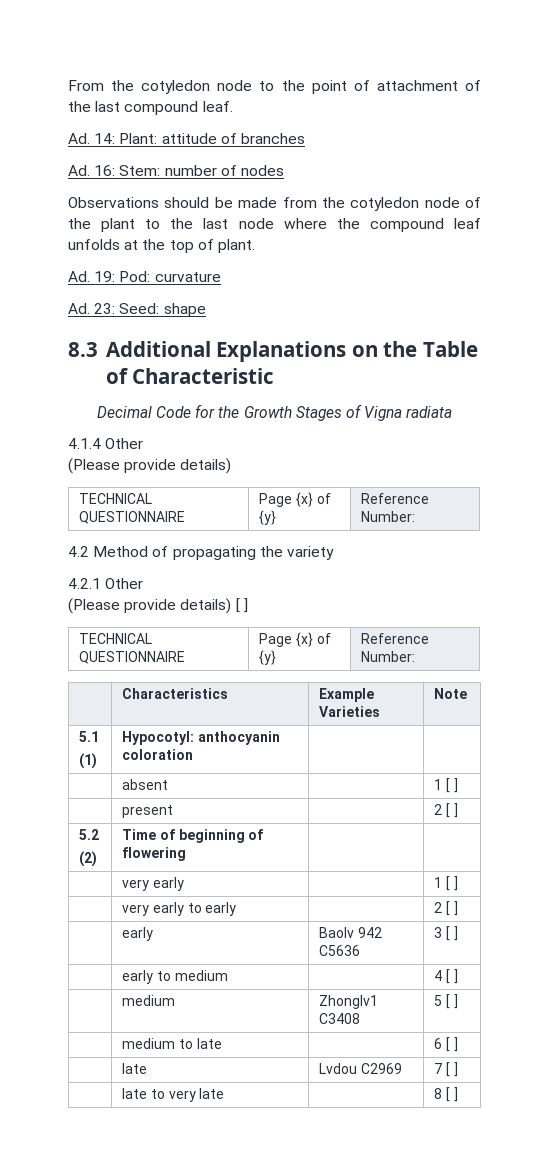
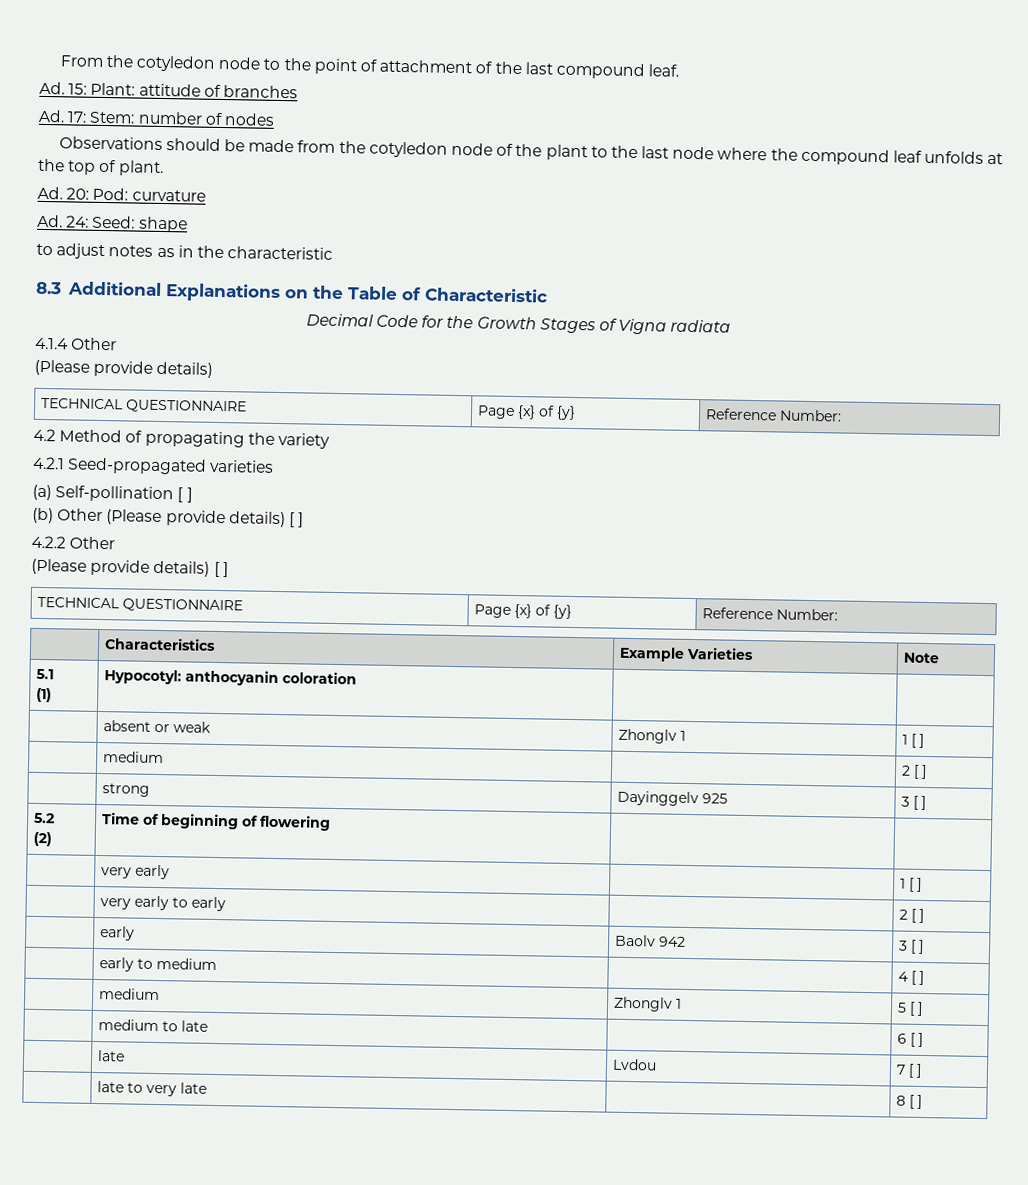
[94,133,116,144] 14: -> [68,83,88,95] 15:
[94,165,116,176] 16: -> [67,111,88,123] 17:
[94,271,116,282] 19: -> [66,187,90,200] 20:
[94,303,116,314] 23: -> [66,215,90,228] 24:
(206, 310) none -> [36,243,334,260] // to adjust notes as in the characteristic
(101, 583) none -> [67,457,275,475] [32,484,193,503] [32,507,305,528] [31,535,66,549] Seed-propagated varieties // (a) Self-pollination [ ] // (b) Other (Please provide details) [ ] // 4.2.2
[434,778,458,793] [122,805,174,818] [434,803,458,818] | | 1 [ ] // | present | | 2 [ ] -> [154,721,212,733] [618,728,687,744] [902,733,925,748] [103,751,165,764] [901,764,928,780] [102,783,151,797] [617,790,729,807] [901,795,927,811] or weak | Zhonglv 1 | 1 [ ] // | medium | | 2 [ ] // | strong | Dayinggelv 925 | 3 [ ]
[319,945,361,956] C5636 -> (687, 941) none
[319,995,379,1009] [319,1013,361,1024] Zhonglv1 C3408 -> [613,996,683,1012] Zhonglv 1
[360,1063,402,1074] C2969 -> (658, 1064) none

